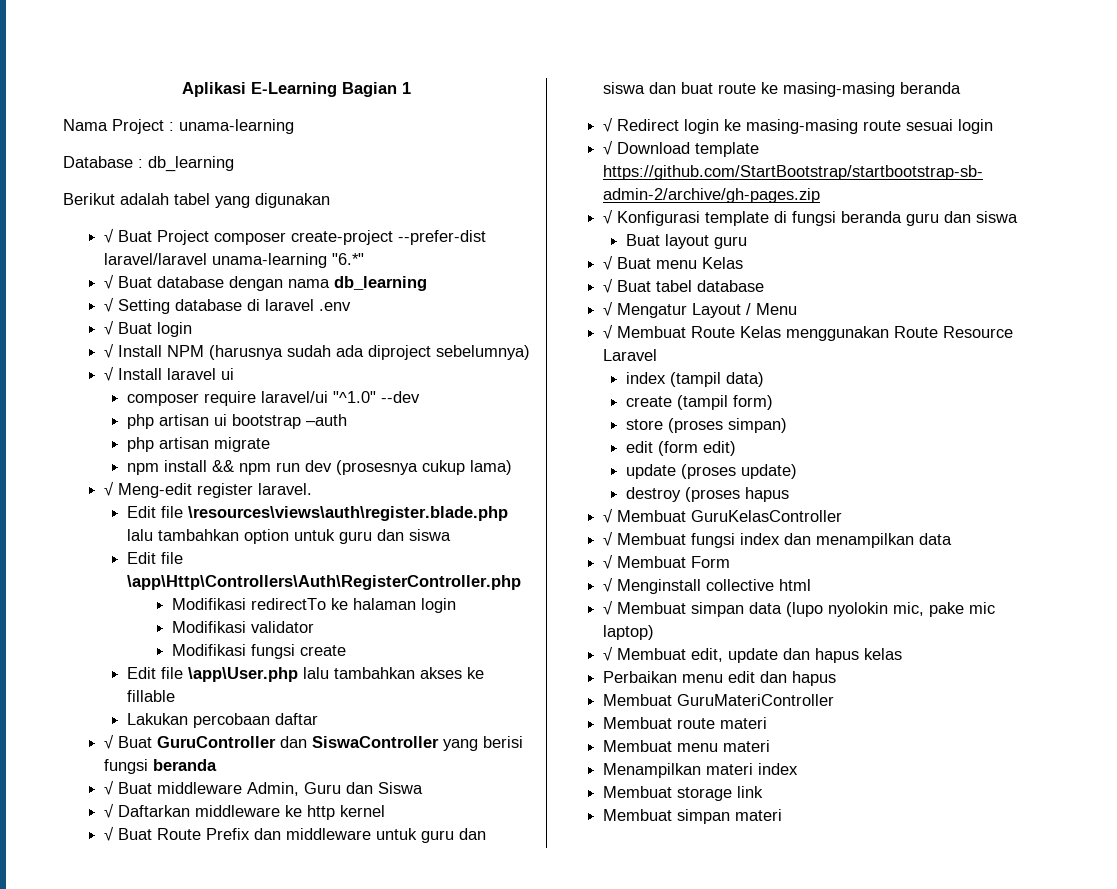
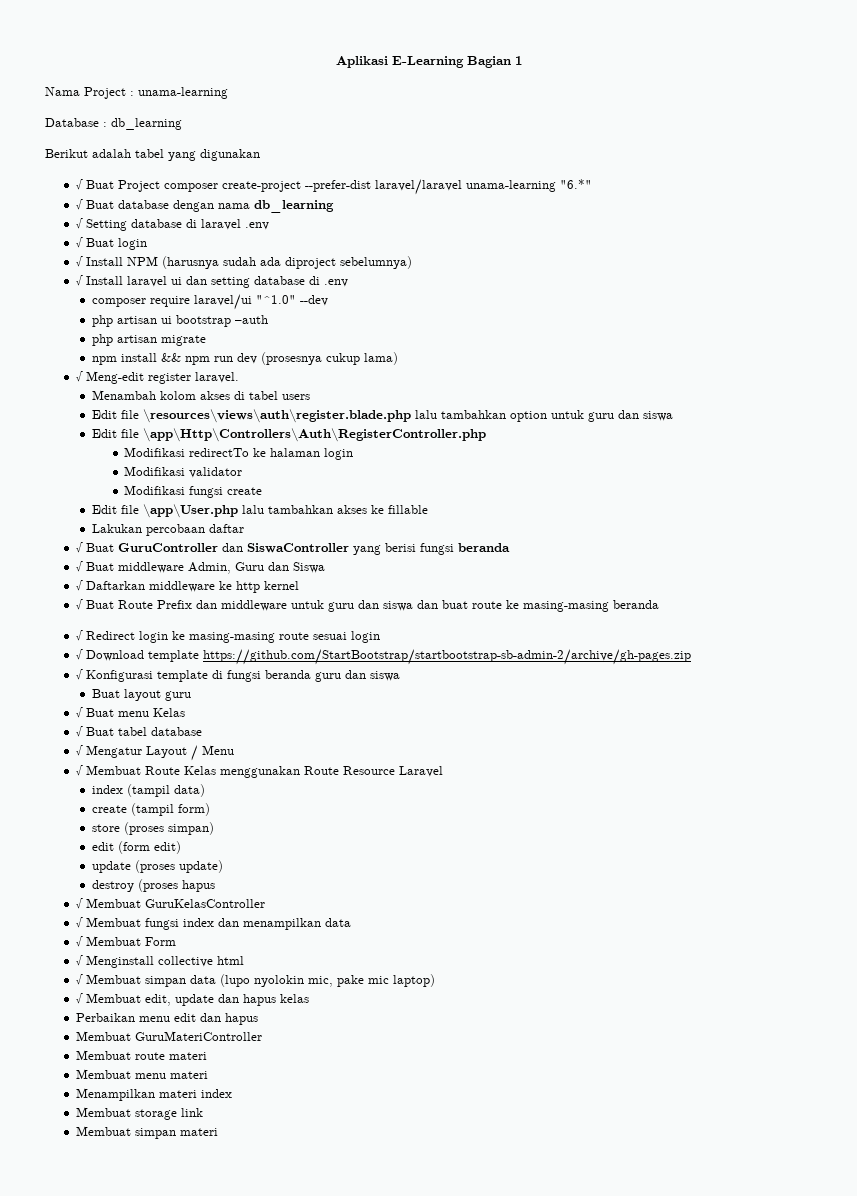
(234, 374) none -> [185,276,348,288] dan setting database di .env
(312, 489) none -> [91,390,310,400] // Menambah kolom akses di tabel users

